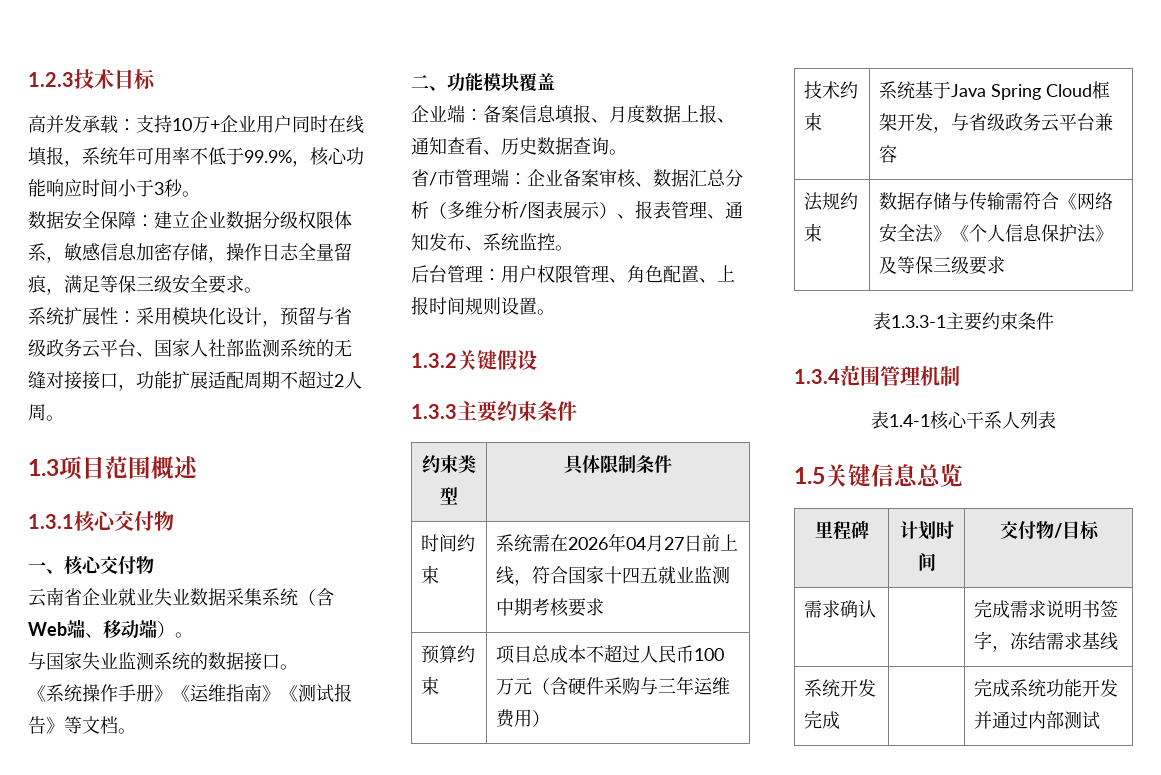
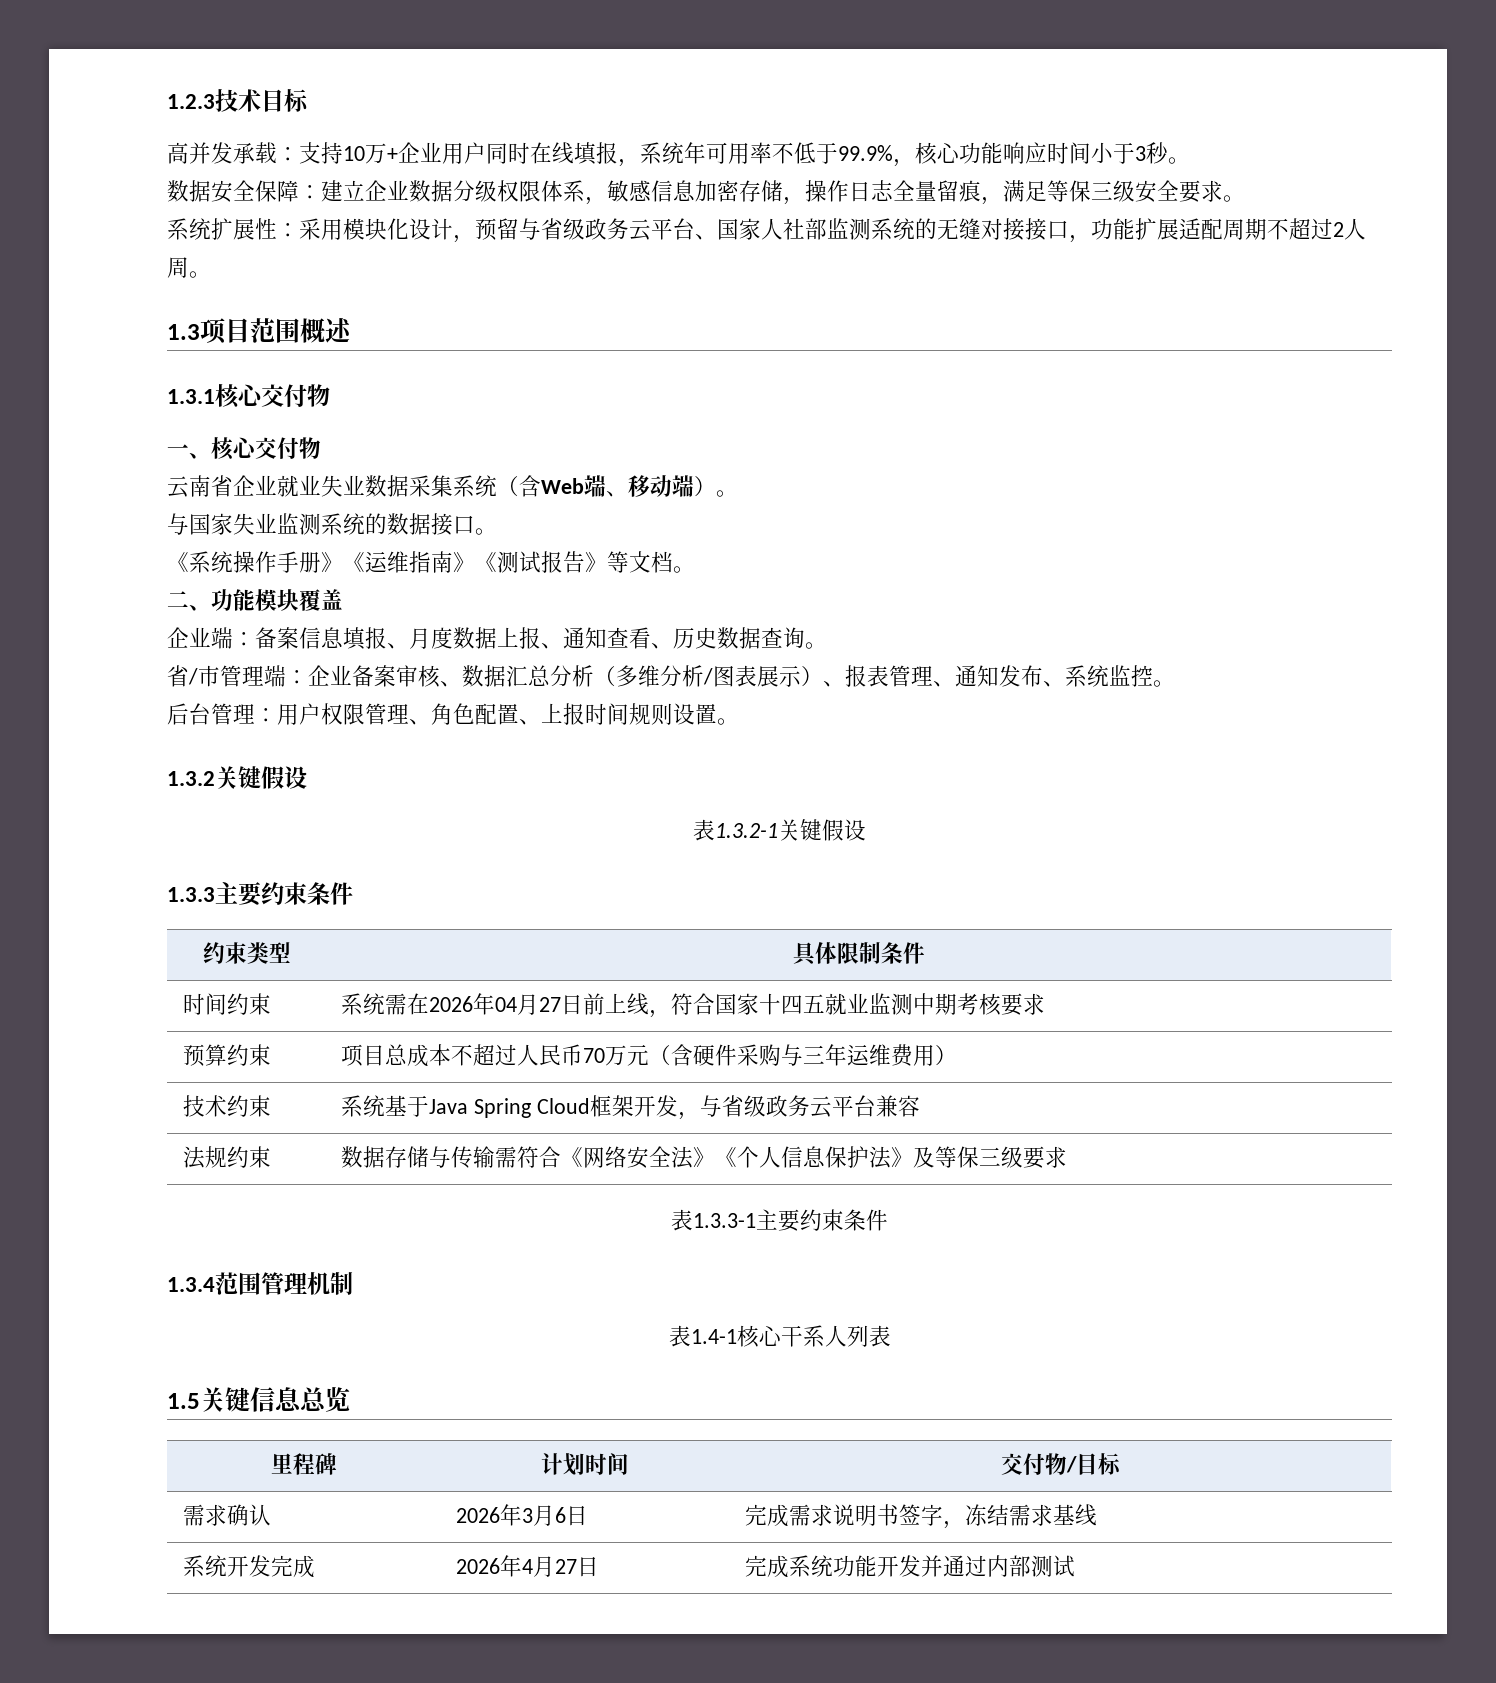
(537, 360) none -> [693,819,866,841] // 表1.3.2-1关键假设
[693,648,724,661] 100 -> [583,1048,606,1063] 70
(876, 609) none -> [456,1504,589,1526] 2026年3月6日
(840, 720) none -> [456,1555,600,1577] 2026年4月27日

